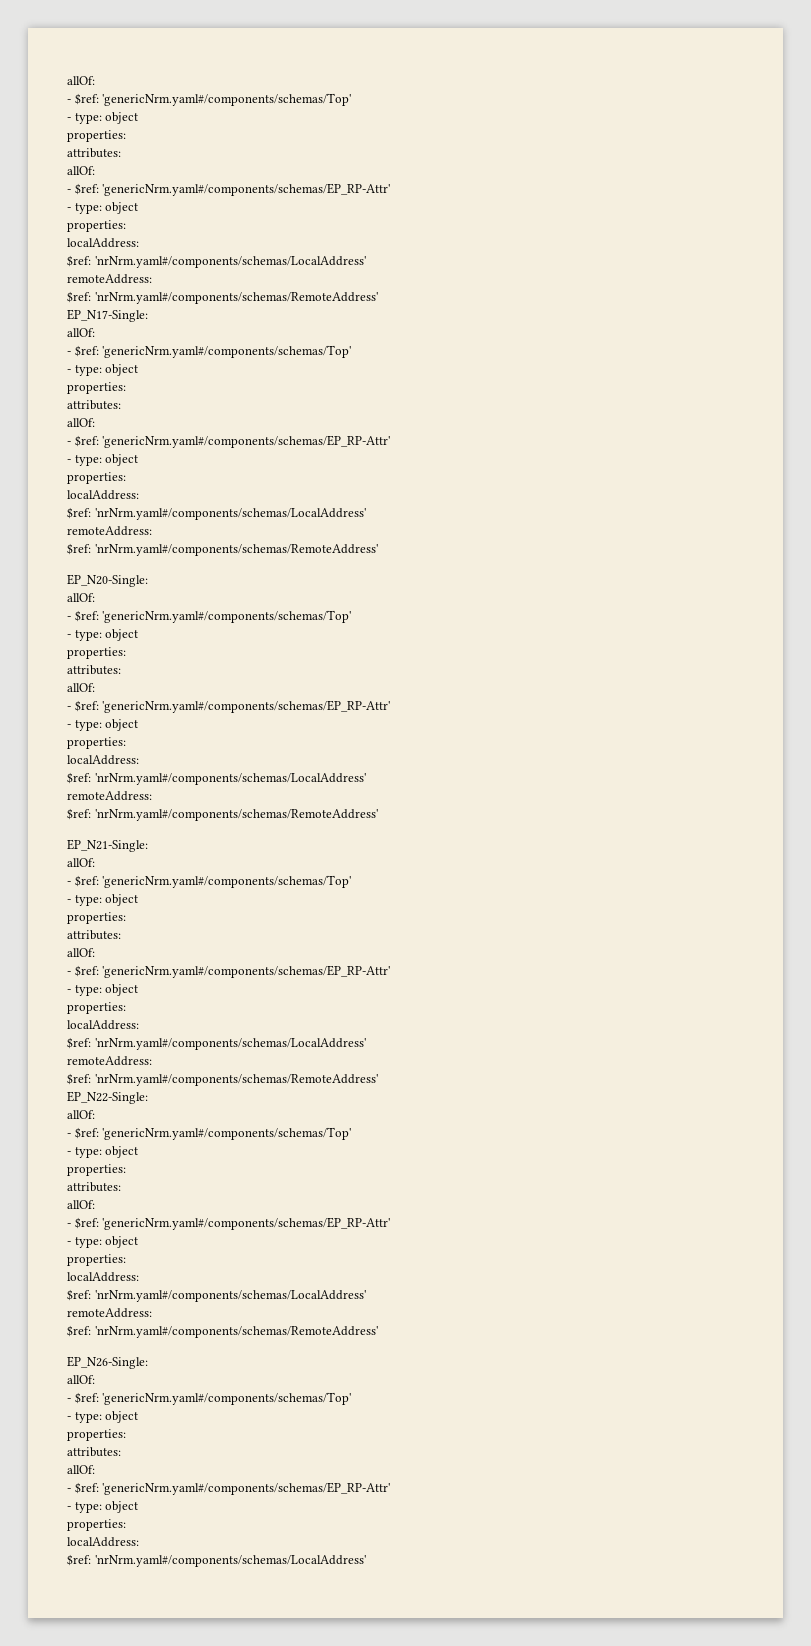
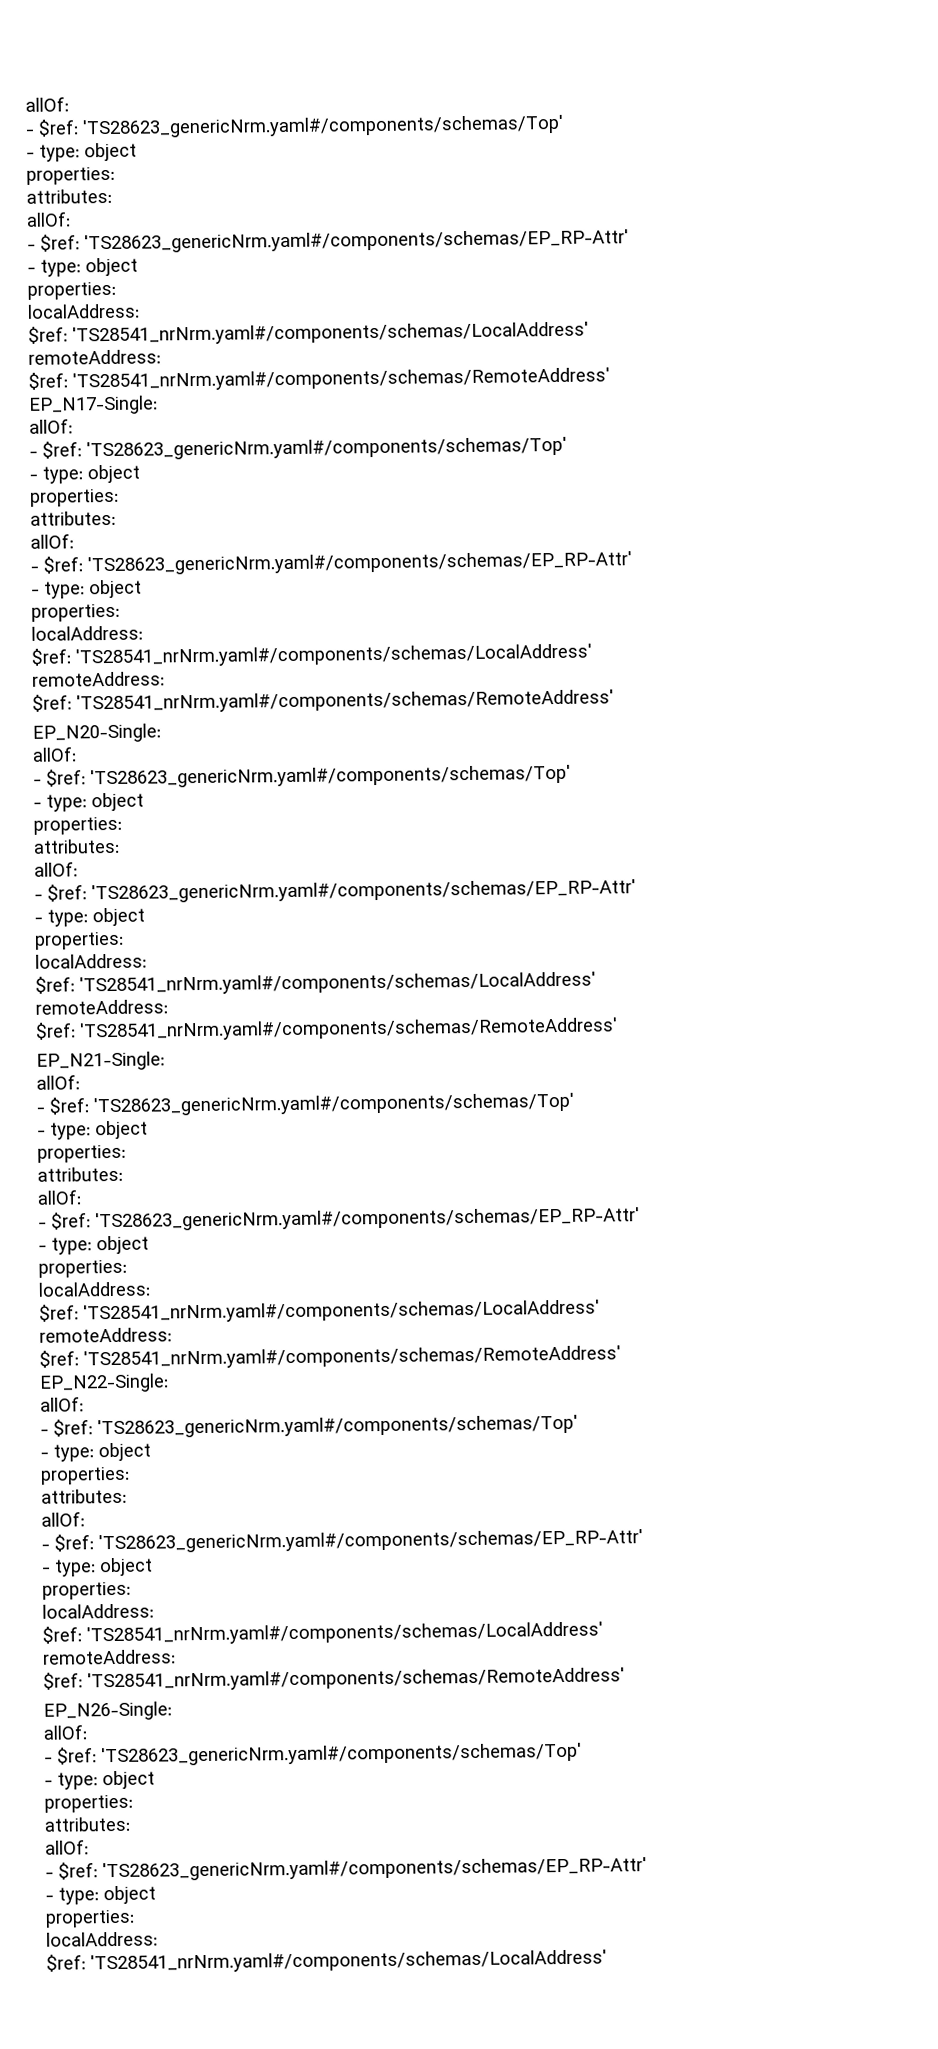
[67,76,95,85] [67,93,352,106] [67,112,139,124] [67,130,126,142] [67,148,121,158] [67,166,95,175] [67,183,391,196] [67,202,139,214] [67,220,126,232] [67,238,139,248] [67,255,366,268] [67,274,152,284] [67,291,378,304] allOf: // - $ref: 'genericNrm.yaml#/components/schemas/Top' // - type: object // properties: // attributes: // allOf: // - $ref: 'genericNrm.yaml#/components/schemas/EP_RP-Attr' // - type: object // properties: // localAddress: // $ref: 'nrNrm.yaml#/components/schemas/LocalAddress' // remoteAddress: // $ref: 'nrNrm.yaml#/components/schemas/RemoteAddress' -> [25,96,69,112] [25,114,564,139] [26,142,137,162] [26,166,115,185] [26,188,112,204] [26,211,71,227] [27,229,629,254] [27,257,138,277] [27,281,116,300] [27,303,140,319] [28,321,589,346] [28,349,161,365] [28,367,610,392] allOf: // - $ref: 'TS28623_genericNrm.yaml#/components/schemas/Top' // - type: object // properties: // attributes: // allOf: // - $ref: 'TS28623_genericNrm.yaml#/components/schemas/EP_RP-Attr' // - type: object // properties: // localAddress: // $ref: 'TS28541_nrNrm.yaml#/components/schemas/LocalAddress' // remoteAddress: // $ref: 'TS28541_nrNrm.yaml#/components/schemas/RemoteAddress'
[102,345,352,358] [67,364,139,376] [67,382,126,394] [67,400,121,410] [67,418,95,427] [67,435,391,448] [67,454,139,466] [67,472,126,484] [67,490,139,500] [67,507,366,520] [67,526,152,536] [67,543,378,556] 'genericNrm.yaml#/components/schemas/Top' // - type: object // properties: // attributes: // allOf: // - $ref: 'genericNrm.yaml#/components/schemas/EP_RP-Attr' // - type: object // properties: // localAddress: // $ref: 'nrNrm.yaml#/components/schemas/LocalAddress' // remoteAddress: // $ref: 'nrNrm.yaml#/components/schemas/RemoteAddress' -> [86,436,567,461] [29,464,140,484] [30,488,119,507] [30,510,116,526] [30,533,74,549] [30,551,632,576] [31,579,142,599] [31,603,120,622] [31,625,143,641] [31,643,592,668] [32,671,165,687] [32,689,614,714] 'TS28623_genericNrm.yaml#/components/schemas/Top' // - type: object // properties: // attributes: // allOf: // - $ref: 'TS28623_genericNrm.yaml#/components/schemas/EP_RP-Attr' // - type: object // properties: // localAddress: // $ref: 'TS28541_nrNrm.yaml#/components/schemas/LocalAddress' // remoteAddress: // $ref: 'TS28541_nrNrm.yaml#/components/schemas/RemoteAddress'
[102,610,352,623] [67,629,139,641] [67,647,126,659] [67,665,121,675] [67,683,95,692] [67,700,391,713] [67,719,139,731] [67,737,126,749] [67,755,139,765] [67,772,366,785] [67,791,152,801] [67,808,378,821] 'genericNrm.yaml#/components/schemas/Top' // - type: object // properties: // attributes: // allOf: // - $ref: 'genericNrm.yaml#/components/schemas/EP_RP-Attr' // - type: object // properties: // localAddress: // $ref: 'nrNrm.yaml#/components/schemas/LocalAddress' // remoteAddress: // $ref: 'nrNrm.yaml#/components/schemas/RemoteAddress' -> [90,764,571,789] [33,792,144,812] [33,816,122,835] [33,838,120,854] [34,861,78,877] [34,879,636,904] [34,907,145,927] [34,931,124,950] [35,953,147,969] [35,971,596,996] [35,999,168,1015] [35,1017,618,1042] 'TS28623_genericNrm.yaml#/components/schemas/Top' // - type: object // properties: // attributes: // allOf: // - $ref: 'TS28623_genericNrm.yaml#/components/schemas/EP_RP-Attr' // - type: object // properties: // localAddress: // $ref: 'TS28541_nrNrm.yaml#/components/schemas/LocalAddress' // remoteAddress: // $ref: 'TS28541_nrNrm.yaml#/components/schemas/RemoteAddress'
[102,875,352,888] [67,894,139,906] [67,912,126,924] [67,930,121,940] [67,948,95,957] [67,965,391,978] [67,984,139,996] [67,1002,126,1014] [67,1020,139,1030] [67,1037,366,1050] [67,1056,152,1066] [67,1073,378,1086] 'genericNrm.yaml#/components/schemas/Top' // - type: object // properties: // attributes: // allOf: // - $ref: 'genericNrm.yaml#/components/schemas/EP_RP-Attr' // - type: object // properties: // localAddress: // $ref: 'nrNrm.yaml#/components/schemas/LocalAddress' // remoteAddress: // $ref: 'nrNrm.yaml#/components/schemas/RemoteAddress' -> [93,1092,574,1117] [37,1120,148,1140] [37,1144,126,1163] [37,1166,123,1182] [37,1189,81,1205] [38,1207,640,1232] [38,1235,149,1255] [38,1259,127,1278] [38,1281,151,1297] [39,1299,600,1324] [39,1327,172,1343] [39,1345,621,1370] 'TS28623_genericNrm.yaml#/components/schemas/Top' // - type: object // properties: // attributes: // allOf: // - $ref: 'TS28623_genericNrm.yaml#/components/schemas/EP_RP-Attr' // - type: object // properties: // localAddress: // $ref: 'TS28541_nrNrm.yaml#/components/schemas/LocalAddress' // remoteAddress: // $ref: 'TS28541_nrNrm.yaml#/components/schemas/RemoteAddress'
[102,1127,352,1140] [67,1146,139,1158] [67,1164,126,1176] [67,1182,121,1192] [67,1200,95,1209] [67,1217,391,1230] [67,1236,139,1248] [67,1254,126,1266] [67,1272,139,1282] [67,1289,366,1302] [67,1308,152,1318] [67,1325,378,1338] 'genericNrm.yaml#/components/schemas/Top' // - type: object // properties: // attributes: // allOf: // - $ref: 'genericNrm.yaml#/components/schemas/EP_RP-Attr' // - type: object // properties: // localAddress: // $ref: 'nrNrm.yaml#/components/schemas/LocalAddress' // remoteAddress: // $ref: 'nrNrm.yaml#/components/schemas/RemoteAddress' -> [97,1414,578,1439] [40,1442,151,1462] [40,1466,130,1485] [41,1488,127,1504] [41,1511,85,1527] [41,1529,643,1554] [42,1557,153,1577] [42,1581,131,1600] [42,1603,154,1619] [42,1621,603,1646] [42,1649,176,1665] [43,1667,625,1692] 'TS28623_genericNrm.yaml#/components/schemas/Top' // - type: object // properties: // attributes: // allOf: // - $ref: 'TS28623_genericNrm.yaml#/components/schemas/EP_RP-Attr' // - type: object // properties: // localAddress: // $ref: 'TS28541_nrNrm.yaml#/components/schemas/LocalAddress' // remoteAddress: // $ref: 'TS28541_nrNrm.yaml#/components/schemas/RemoteAddress'
[102,1392,352,1405] [67,1411,139,1423] [67,1429,126,1441] [67,1447,121,1457] [67,1465,95,1474] [67,1482,391,1495] [67,1501,139,1513] [67,1519,126,1531] [67,1537,139,1547] [67,1554,366,1567] 'genericNrm.yaml#/components/schemas/Top' // - type: object // properties: // attributes: // allOf: // - $ref: 'genericNrm.yaml#/components/schemas/EP_RP-Attr' // - type: object // properties: // localAddress: // $ref: 'nrNrm.yaml#/components/schemas/LocalAddress' -> [101,1742,582,1767] [44,1770,155,1790] [44,1794,133,1813] [44,1816,130,1832] [45,1839,89,1855] [45,1857,647,1882] [45,1885,156,1905] [45,1909,135,1928] [46,1931,158,1947] [46,1949,607,1974] 'TS28623_genericNrm.yaml#/components/schemas/Top' // - type: object // properties: // attributes: // allOf: // - $ref: 'TS28623_genericNrm.yaml#/components/schemas/EP_RP-Attr' // - type: object // properties: // localAddress: // $ref: 'TS28541_nrNrm.yaml#/components/schemas/LocalAddress'

